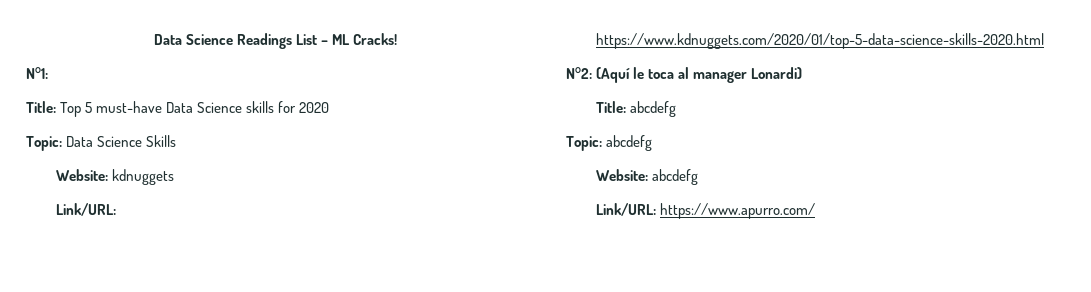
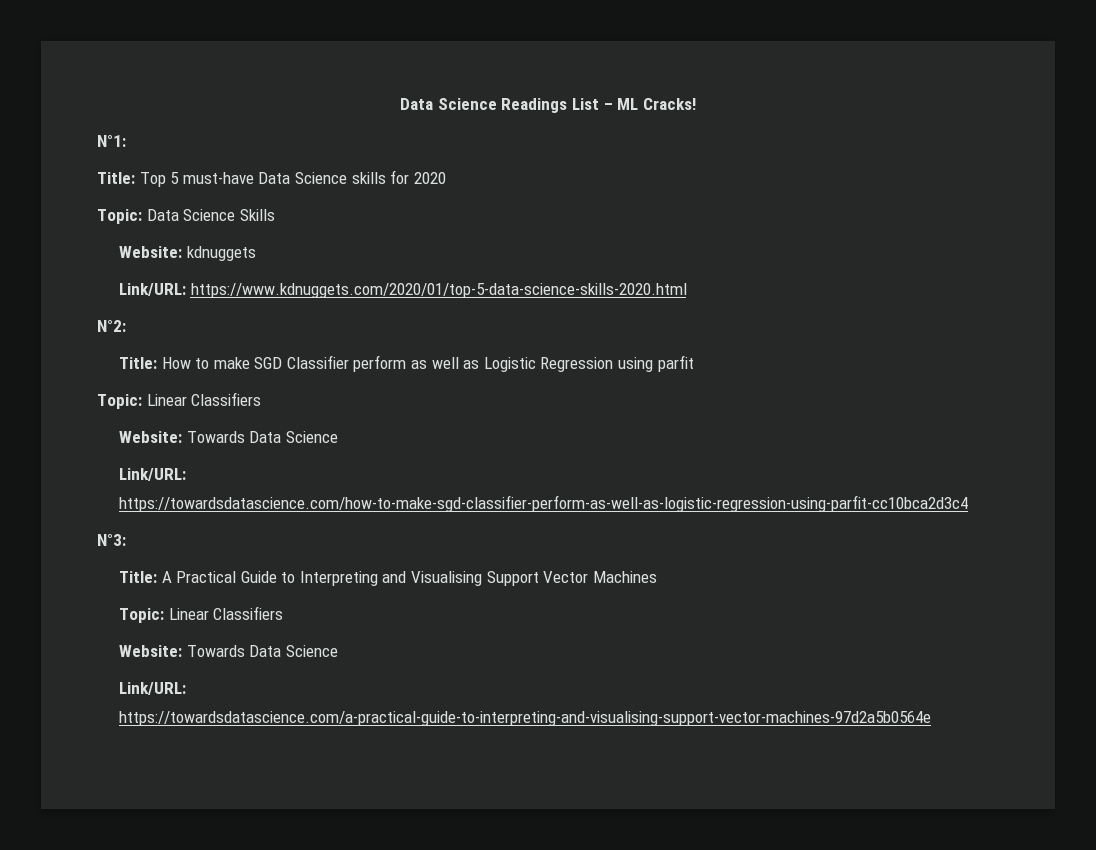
[596,67,803,83] [595,101,676,117] [566,135,653,151] [595,169,698,185] [595,203,815,219] (Aquí le toca al manager Lonardi) // Title: abcdefg // Topic: abcdefg // Website: abcdefg // Link/URL: https://www.apurro.com/ -> [118,355,694,372] [97,392,262,409] [118,431,338,443] [118,468,186,481] [118,495,968,512] [97,534,126,546] [118,571,657,586] [118,606,284,623] [118,645,338,657] [118,682,186,695] [118,711,931,726] // Title: How to make SGD Classifier perform as well as Logistic Regression using parfit // Topic: Linear Classifiers // Website: Towards Data Science // Link/URL: https://towardsdatascience.com/how-to-make-sgd-classifier-perform-as-well-as-logistic-regression-using-parfit-cc10bca2d3c4 // N°3: // Title: A Practical Guide to Interpreting and Visualising Support Vector Machines // Topic: Linear Classifiers // Website: Towards Data Science // Link/URL: https://towardsdatascience.com/a-practical-guide-to-interpreting-and-visualising-support-vector-machines-97d2a5b0564e

